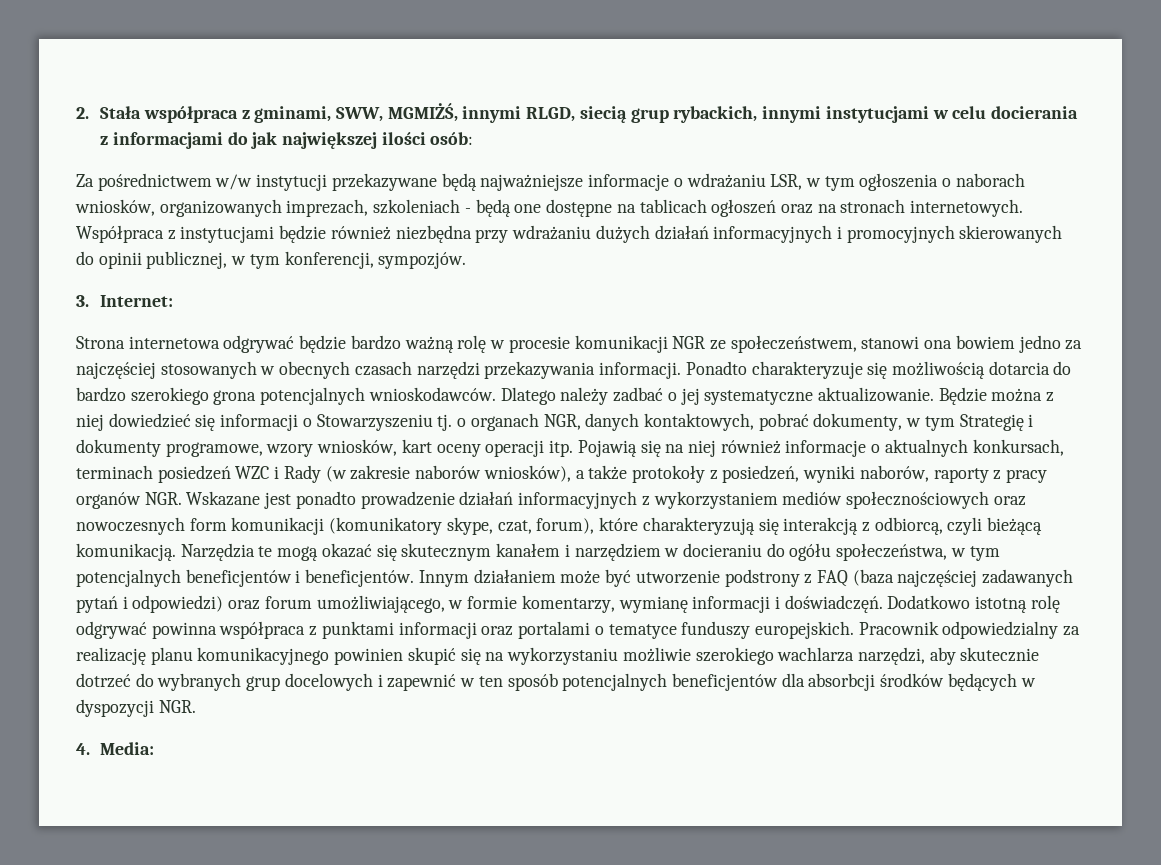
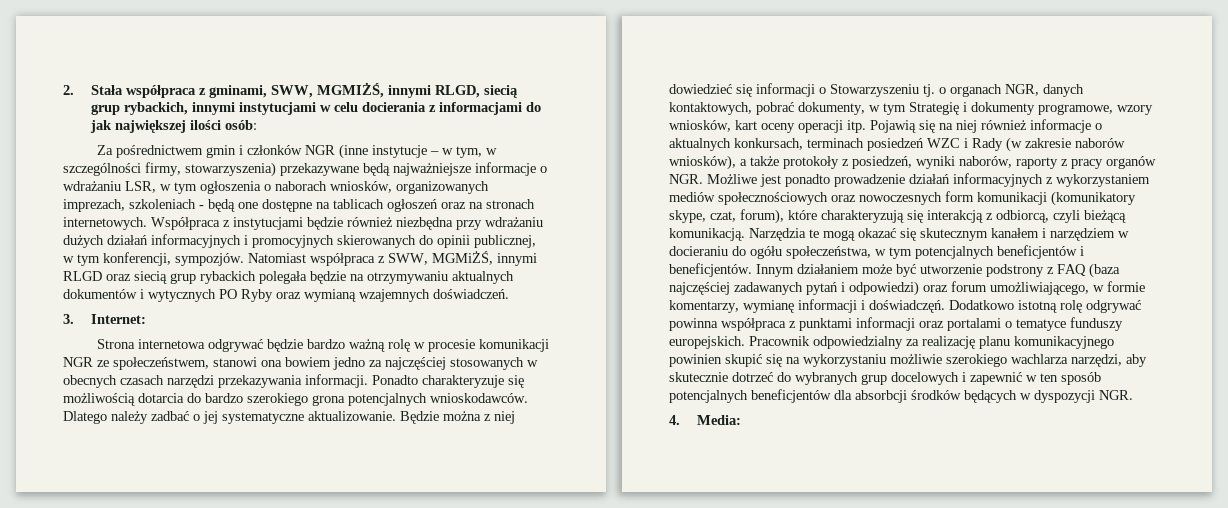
[215,174,328,191] w/w instytucji -> [205,144,497,159] [63,162,276,177] gmin i członków NGR (inne instytucje – w tym, w szczególności firmy, stowarzyszenia)
(467, 260) none -> [248,251,537,266] [63,271,514,284] [63,289,509,302] Natomiast współpraca z SWW, MGMiŻŚ, innymi RLGD oraz siecią grup rybackich polegała będzie na otrzymywaniu aktualnych dokumentów i wytycznych PO Ryby oraz wymianą wzajemnych doświadczeń.
[186,491,261,506] Wskazane -> [707,174,757,184] Możliwe

